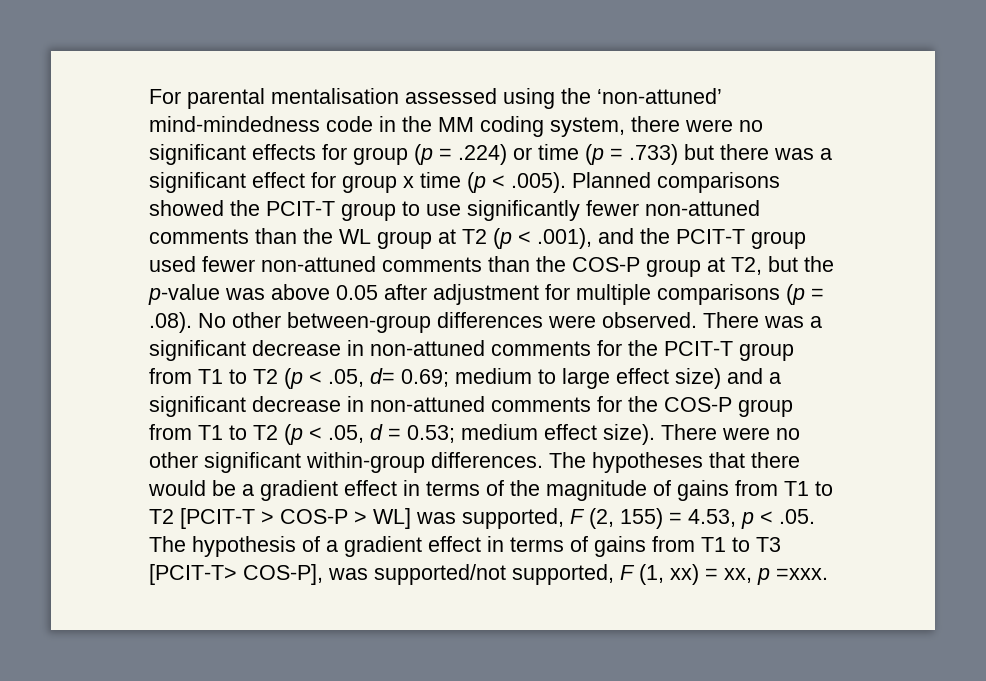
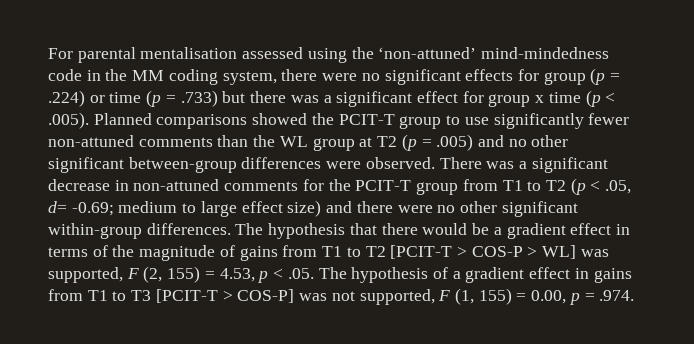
[518,228,806,249] [149,256,834,277] [148,284,824,305] [149,312,281,333] < .001), and the PCIT-T group used fewer non-attuned comments than the COS-P group at T2, but the p-value was above 0.05 after adjustment for multiple comparisons (p = .08). No other -> [421,134,569,151] [48,157,124,173] = .005) and no other significant
[401,369,449,387] 0.69; -> [71,202,114,216] -0.69;
[769,372,781,384] [149,396,793,417] [149,424,717,445] a significant decrease in non-attuned comments for the COS-P group from T1 to T2 (p < .05, d = 0.53; medium effect size). There -> [356,201,393,213] there
[592,452,703,473] hypotheses -> [268,223,346,239] hypothesis
[510,536,588,552] terms of -> (589, 273) none
[149,564,828,585] [PCIT-T> COS-P], was supported/not supported, F (1, xx) = xx, p =xxx. -> [155,288,635,305] [PCIT-T > COS-P] was not supported, F (1, 155) = 0.00, p = .974.

